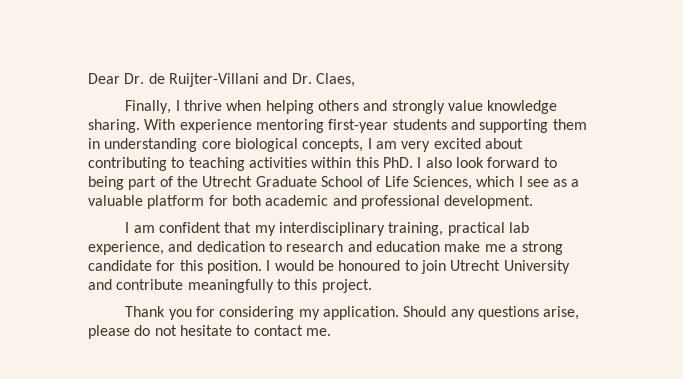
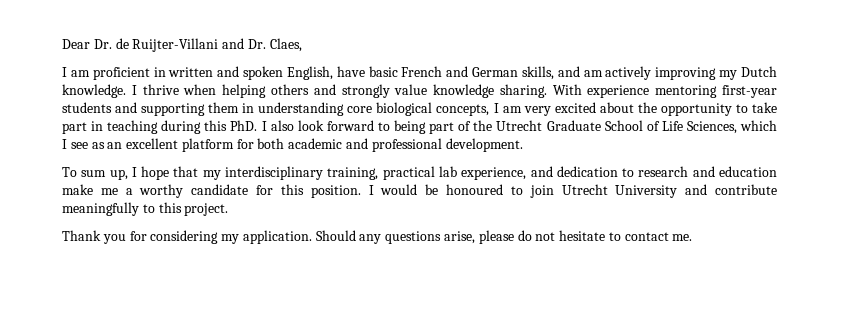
[125,100,172,114] Finally, -> [62,66,778,80] [62,84,126,98] I am proficient in written and spoken English, have basic French and German skills, and am actively improving my Dutch knowledge.
[88,157,352,171] contributing to teaching activities within -> [637,102,777,116] [62,120,202,134] the opportunity to take part in teaching during
[571,179,580,187] [88,195,143,206] a valuable -> [107,138,179,149] an excellent
[125,222,222,233] I am confident -> [62,166,170,180] To sum up, I hope
[522,241,564,255] strong -> [139,184,184,198] worthy

